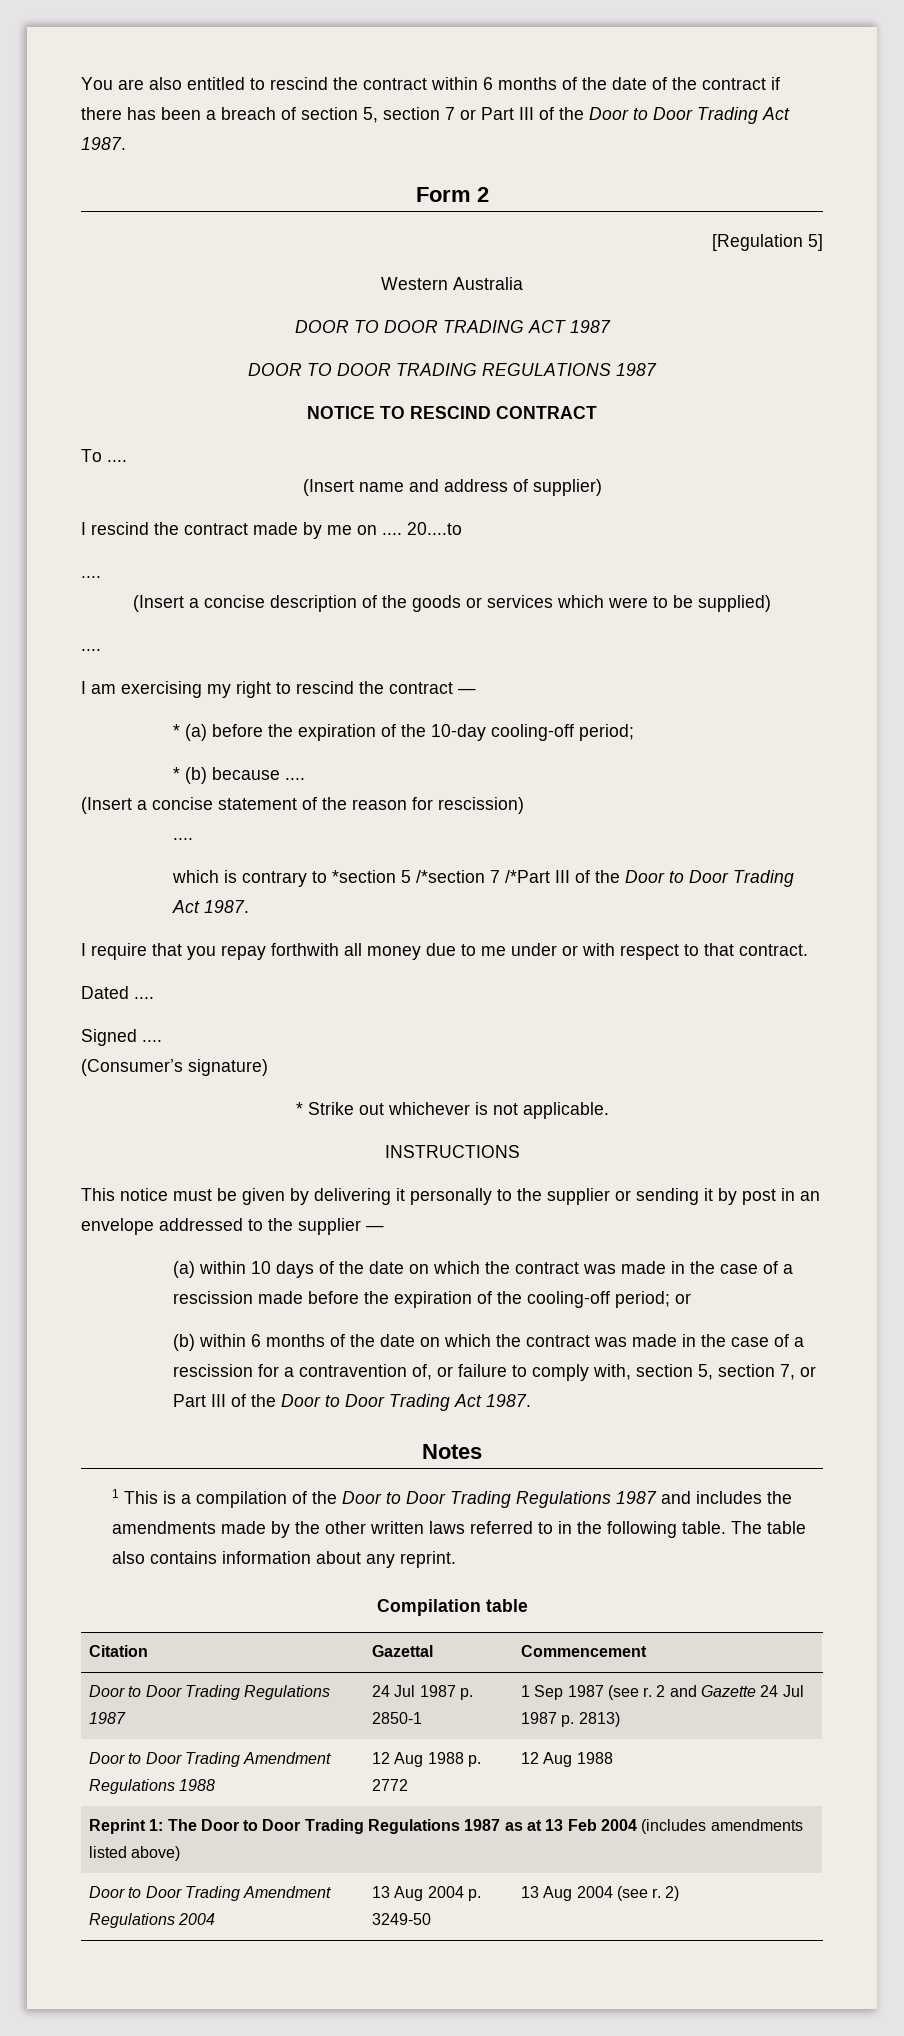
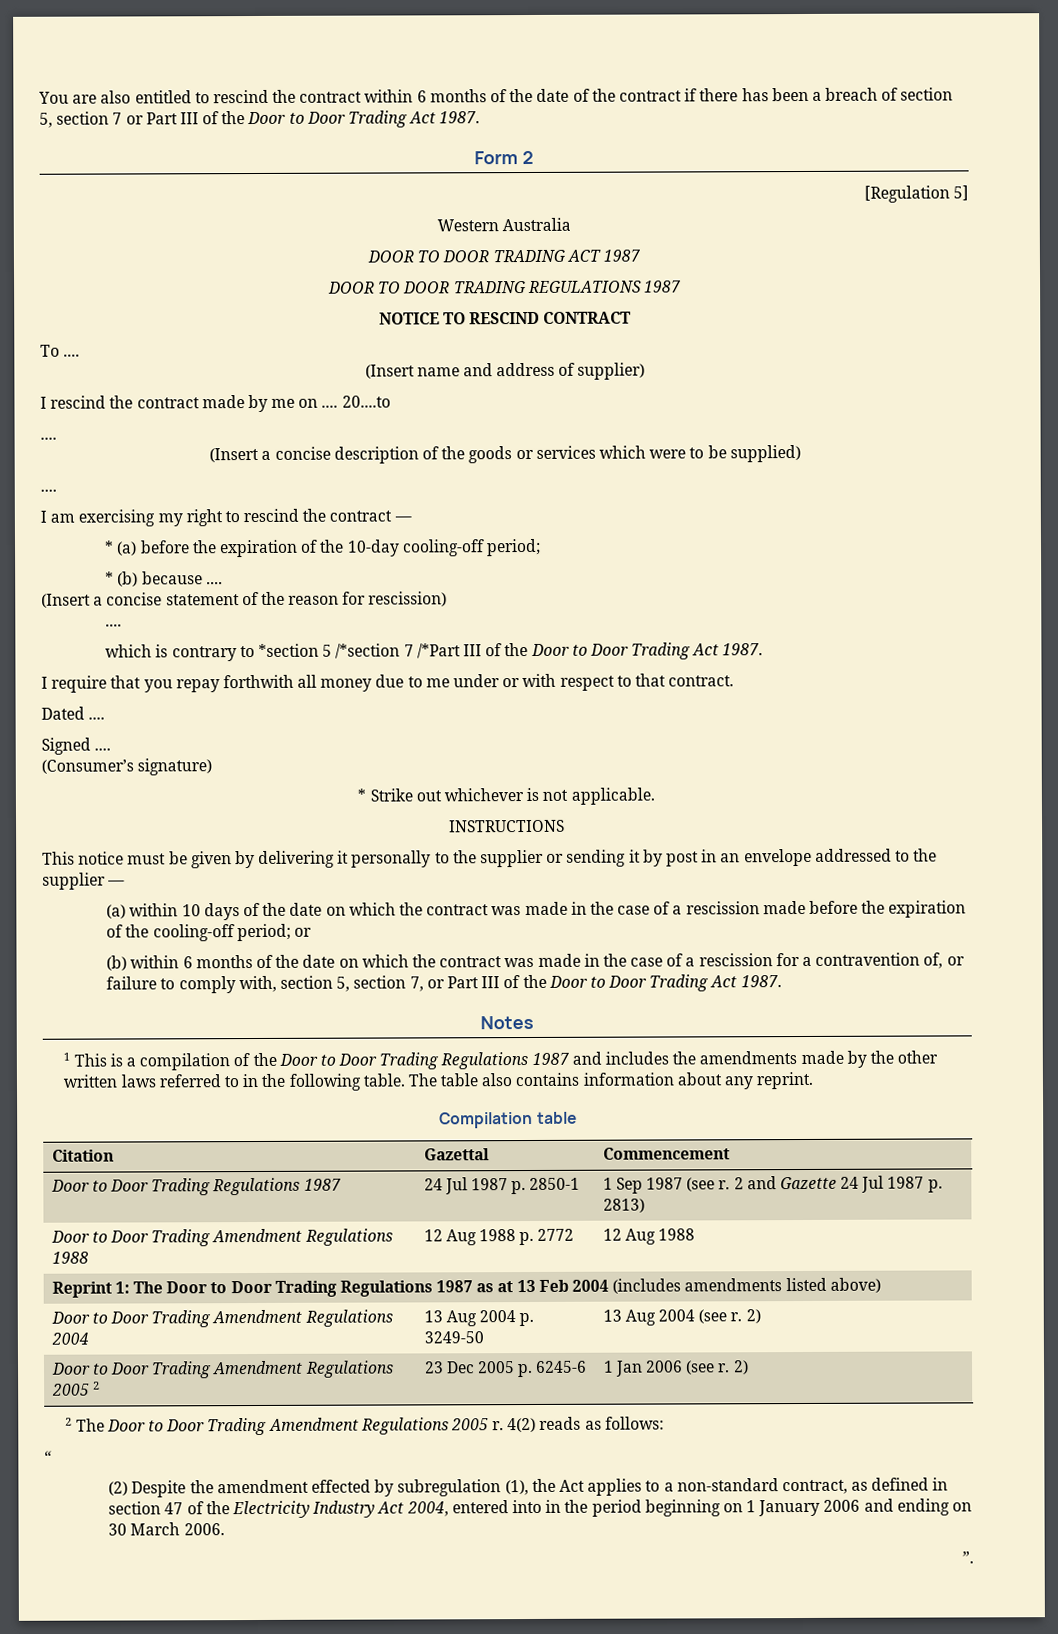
(680, 1893) none -> [50,1360,394,1379] [51,1381,100,1396] [423,1360,588,1378] [602,1360,749,1377] [65,1416,664,1436] [44,1450,52,1463] [108,1477,949,1498] [108,1498,973,1519] [108,1522,225,1536] [962,1551,974,1564] // Door to Door Trading Amendment Regulations 2005 2 | 23 Dec 2005 p. 6245-6 | 1 Jan 2006 (see r. 2) // 2 The Door to Door Trading Amendment Regulations 2005 r. 4(2) reads as follows: // “ // (2) Despite the amendment effected by subregulation (1), the Act applies to a non-standard contract, as defined in section 47 of the Electricity Industry Act 2004, entered into in the period beginning on 1 January 2006 and ending on 30 March 2006. // ”.

